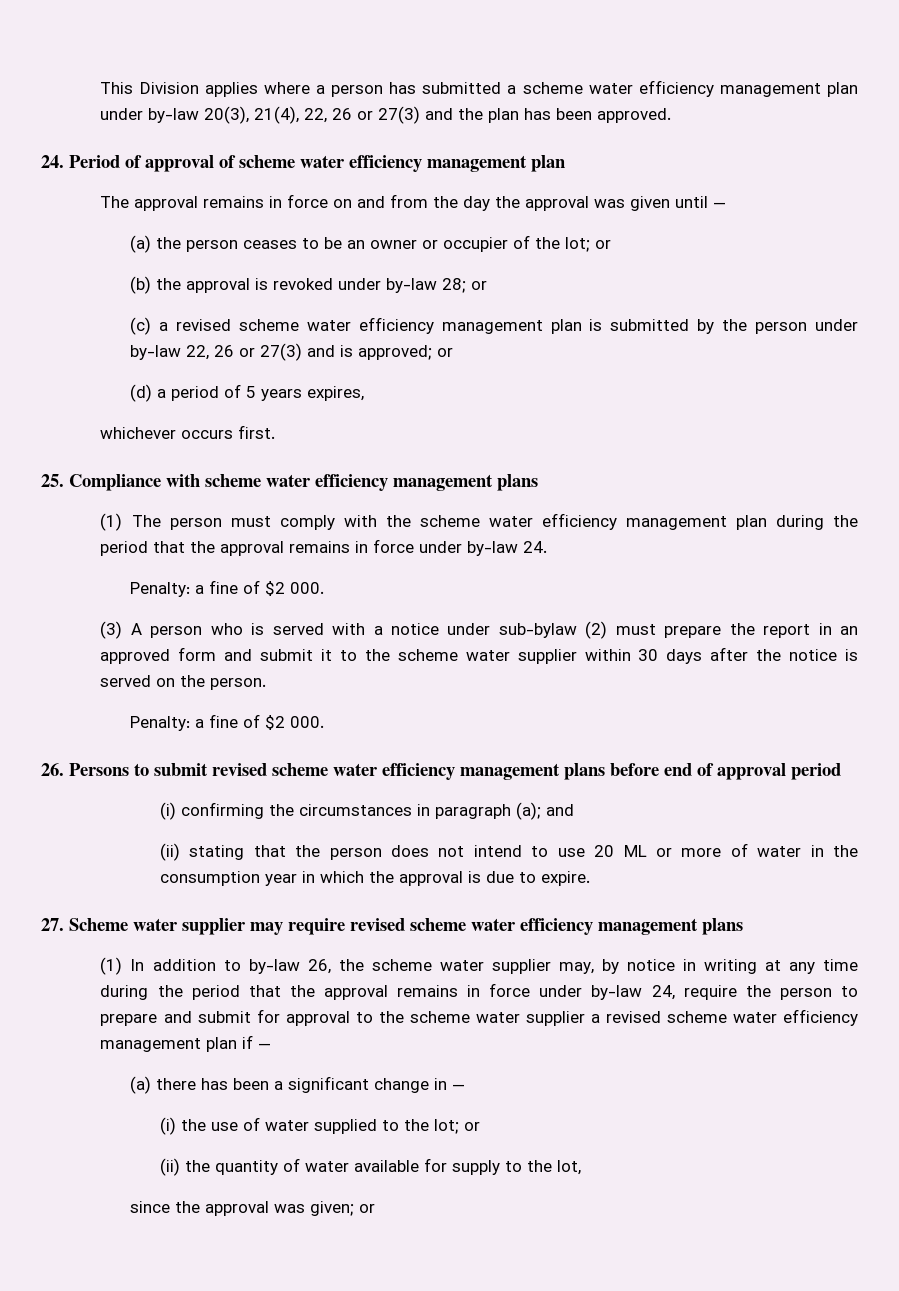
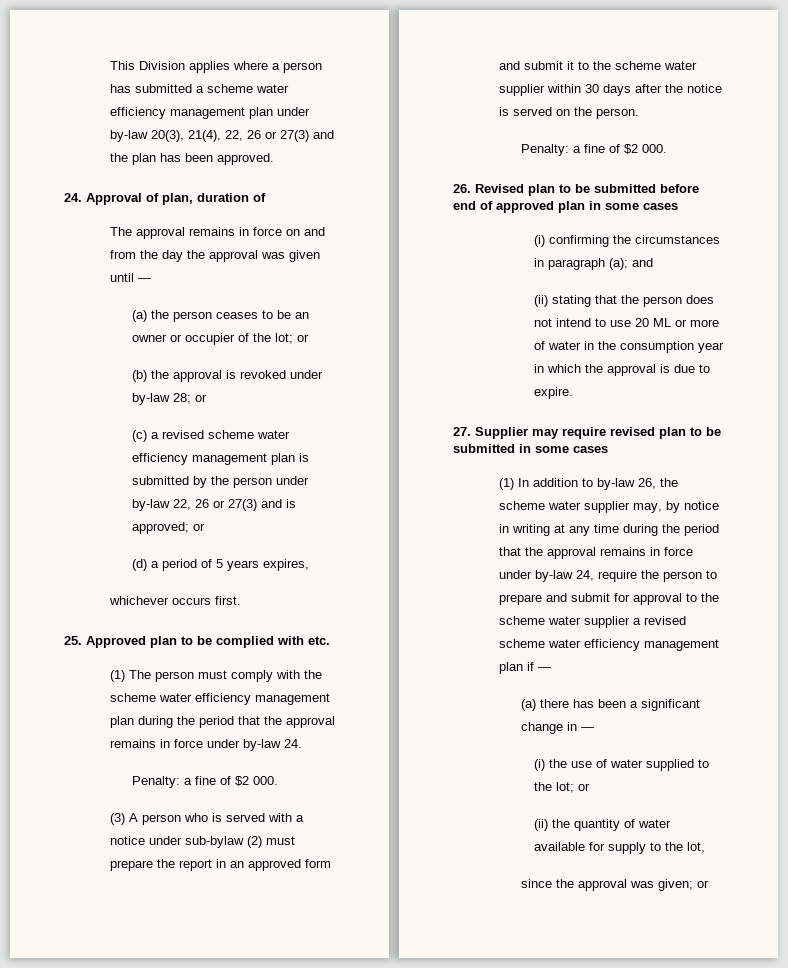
[69,155,565,172] Period of approval of scheme water efficiency management plan -> [86,193,266,205] Approval of plan, duration of
[69,474,538,491] Compliance with scheme water efficiency management plans -> [86,636,330,648] Approved plan to be complied with etc.
[69,763,841,780] Persons to submit revised scheme water efficiency management plans before end of approval period -> [475,184,699,196] [453,201,678,213] Revised plan to be submitted before end of approved plan in some cases
[69,918,743,935] Scheme water supplier may require revised scheme water efficiency management plans -> [475,427,721,439] [453,444,608,453] Supplier may require revised plan to be submitted in some cases

